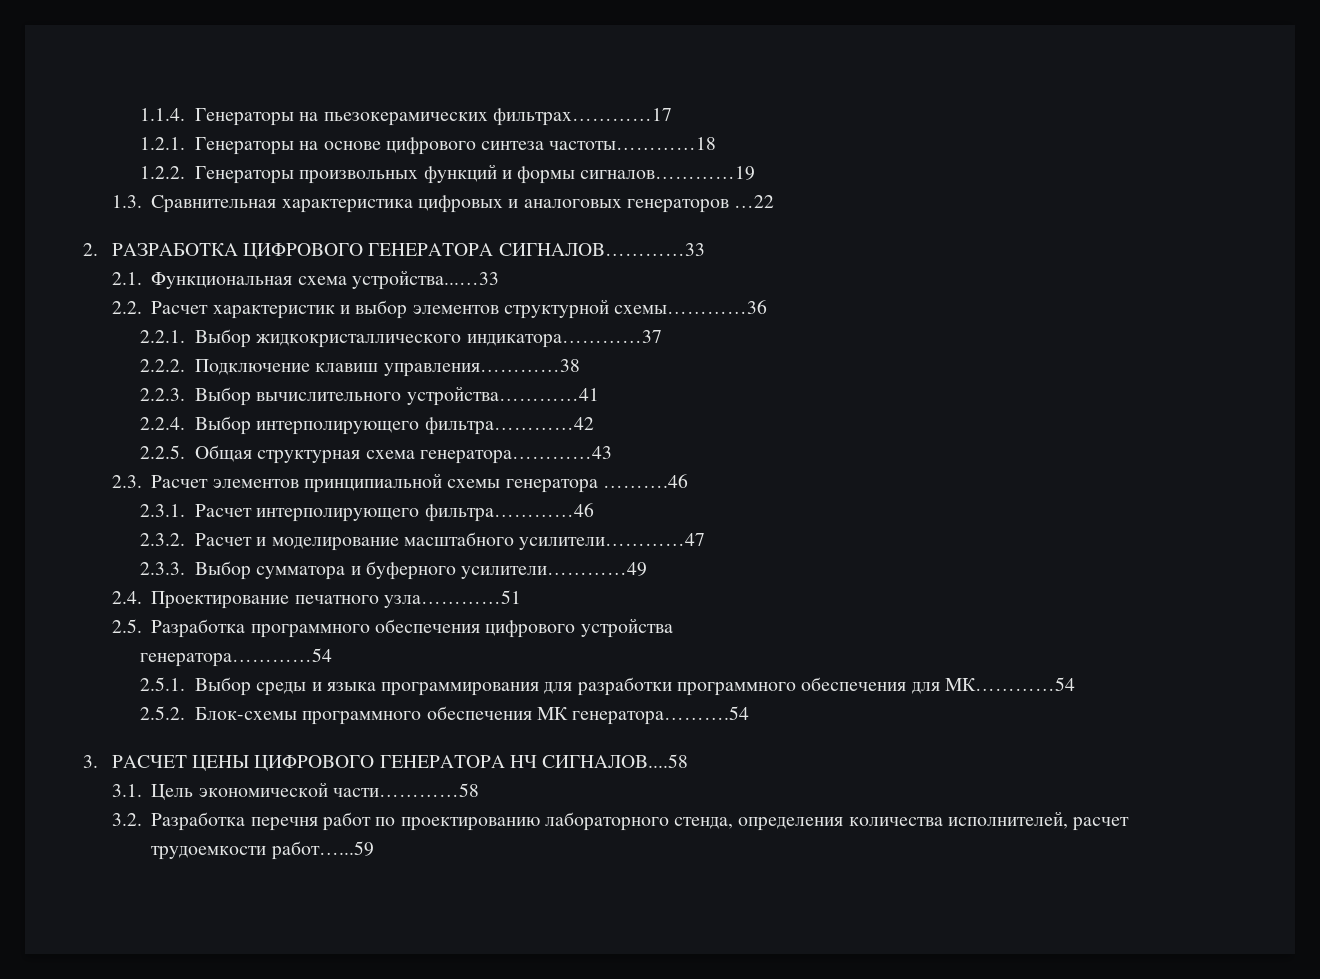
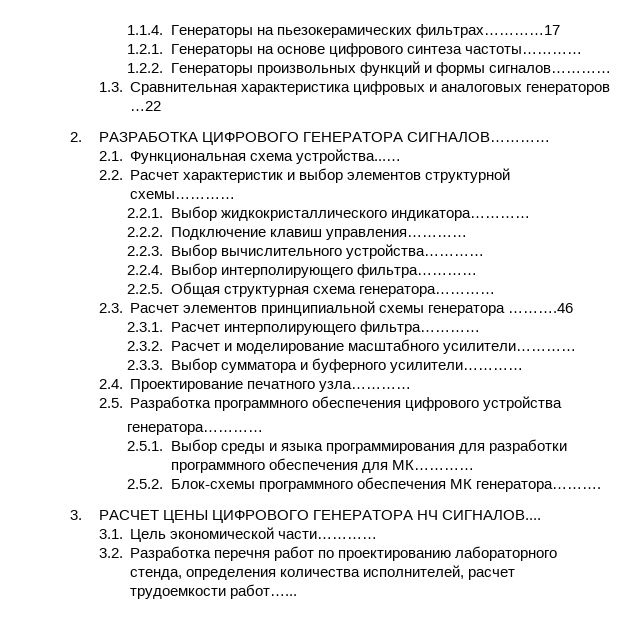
[549,137,717,150] частоты…………18 -> [465,46,583,54] частоты…………
[580,166,756,180] сигналов…………19 -> [489,65,612,73] сигналов…………
[498,243,705,256] СИГНАЛОВ…………33 -> [406,132,550,142] СИГНАЛОВ…………
[351,270,499,290] устройства...…33 -> [296,149,402,164] устройства...…
[614,300,768,314] схемы…………36 -> [130,191,236,199] схемы…………
[466,330,662,348] индикатора…………37 -> [390,210,530,221] индикатора…………
[383,359,580,377] управления…………38 -> [325,229,467,240] управления…………
[406,386,599,406] устройства…………41 -> [345,244,484,259] устройства…………
[424,417,594,435] фильтра…………42 -> [356,264,477,278] фильтра…………
[419,446,612,464] генератора…………43 -> [358,286,495,297] генератора…………
[424,503,594,522] фильтра…………46 -> [359,321,480,335] фильтра…………
[519,533,706,550] усилители…………47 -> [443,343,577,354] усилители…………
[461,562,648,579] усилители…………49 -> [390,362,524,373] усилители…………
[383,590,521,608] узла…………51 -> [319,381,412,392] узла…………
[140,648,333,667] генератора…………54 -> [127,424,264,435] генератора…………
[944,677,1075,691] МК…………54 -> [391,460,474,470] МК…………
[572,706,750,725] генератора……….54 -> [476,481,602,492] генератора……….
[542,754,689,768] СИГНАЛОВ....58 -> [441,510,541,520] СИГНАЛОВ....
[332,783,479,797] части…………58 -> [278,531,378,539] части…………
[270,841,374,860] работ…...59 -> [230,584,298,599] работ…...

